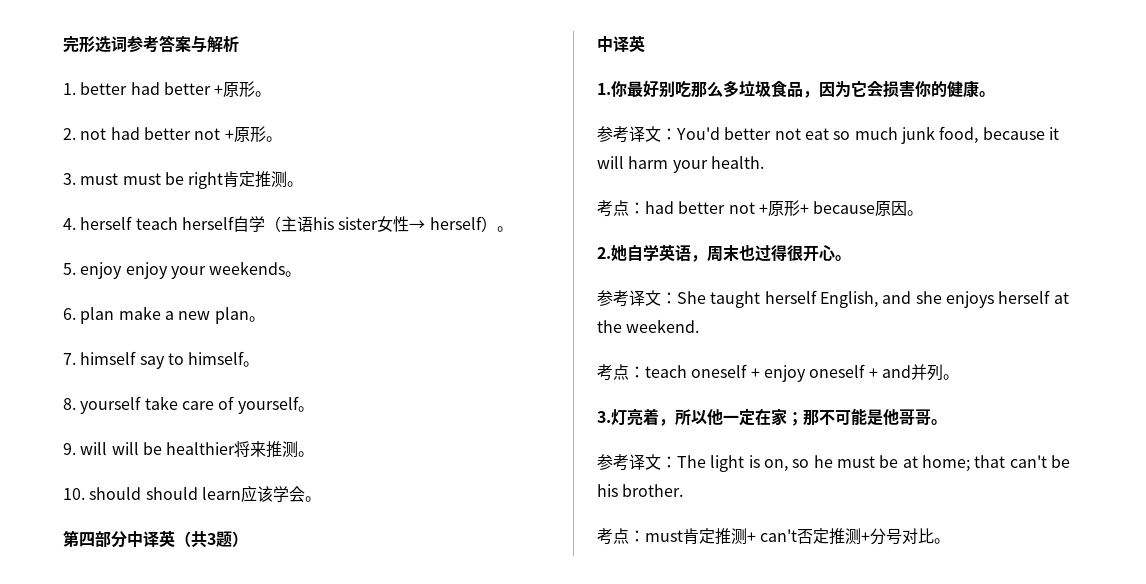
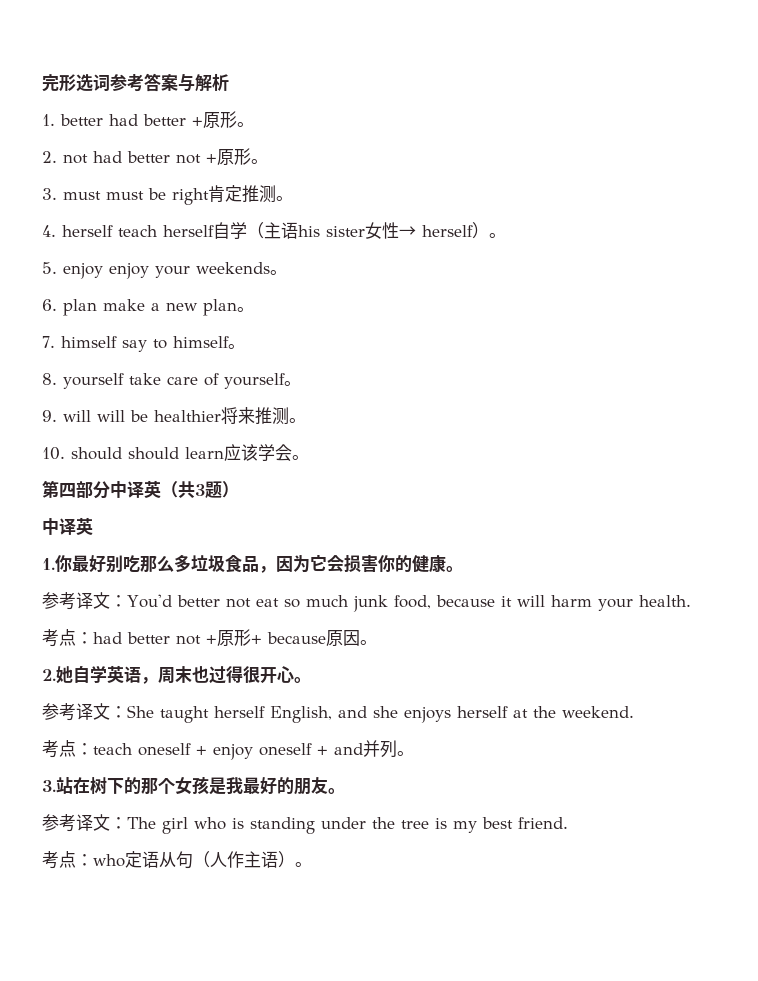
[611,408,947,426] [597,454,1070,472] [597,484,684,497] [597,528,935,545] 灯亮着，所以他一定在家；那不可能是他哥哥。 // 参考译文：The light is on, so he must be at home; that can't be his brother. // 考点：must肯定推测+ can't否定推测+分号对比 -> [56,777,345,795] [42,814,568,834] [42,851,295,869] 站在树下的那个女孩是我最好的朋友。 // 参考译文：The girl who is standing under the tree is my best friend. // 考点：who定语从句（人作主语）

